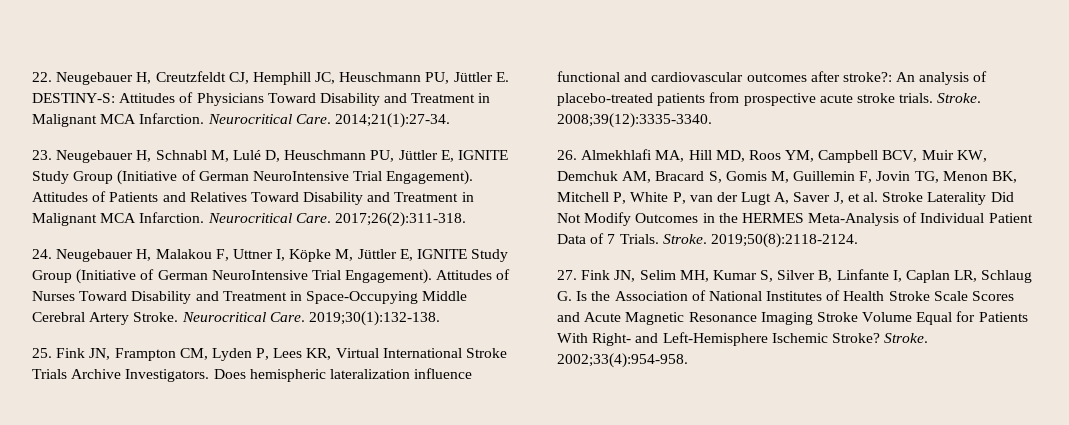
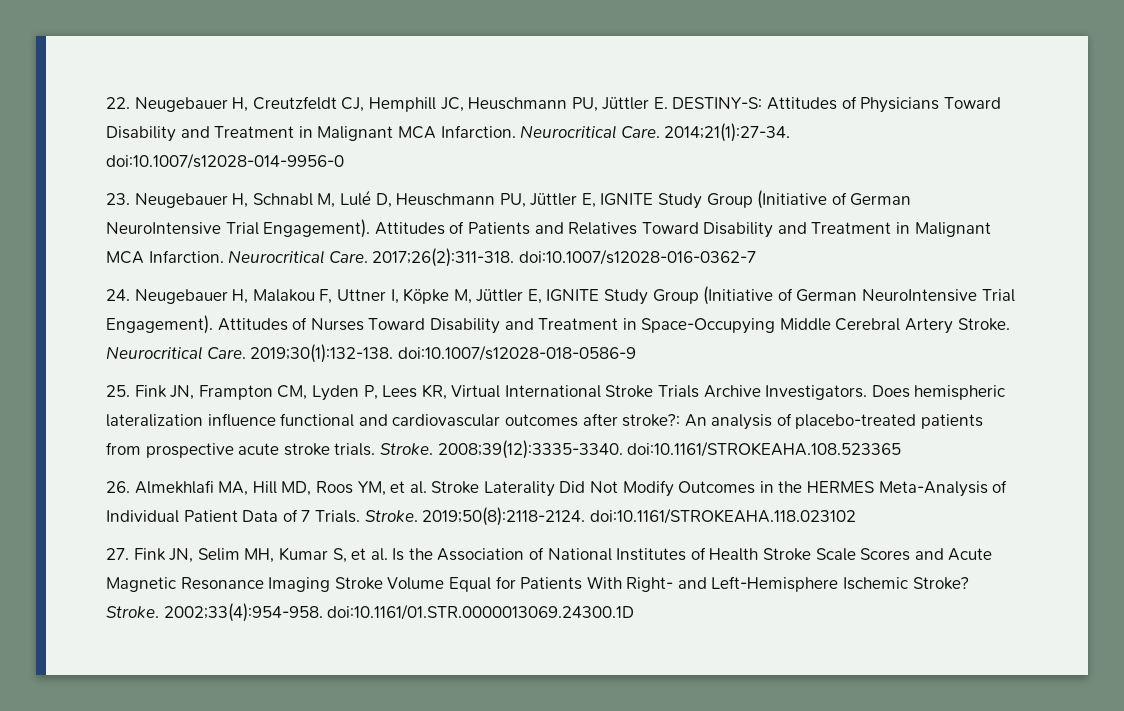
(450, 120) none -> [106,153,344,169] doi:10.1007/s12028-014-9956-0
(466, 219) none -> [518,249,756,265] doi:10.1007/s12028-016-0362-7
(440, 318) none -> [397,345,636,361] doi:10.1007/s12028-018-0586-9
(712, 120) none -> [627,441,902,457] doi:10.1161/STROKEAHA.108.523365
[818,150,987,163] [557,171,1018,183] [557,192,844,205] Campbell BCV, Muir KW, Demchuk AM, Bracard S, Gomis M, Guillemin F, Jovin TG, Menon BK, Mitchell P, White P, van der Lugt A, Saver J, -> (386, 488) none
(858, 240) none -> [589,508,856,524] doi:10.1161/STROKEAHA.118.023102
[777,269,1033,283] [557,291,572,301] Silver B, Linfante I, Caplan LR, Schlaug G. -> [351,548,388,561] et al.
(688, 360) none -> [327,604,635,620] doi:10.1161/01.STR.0000013069.24300.1D

